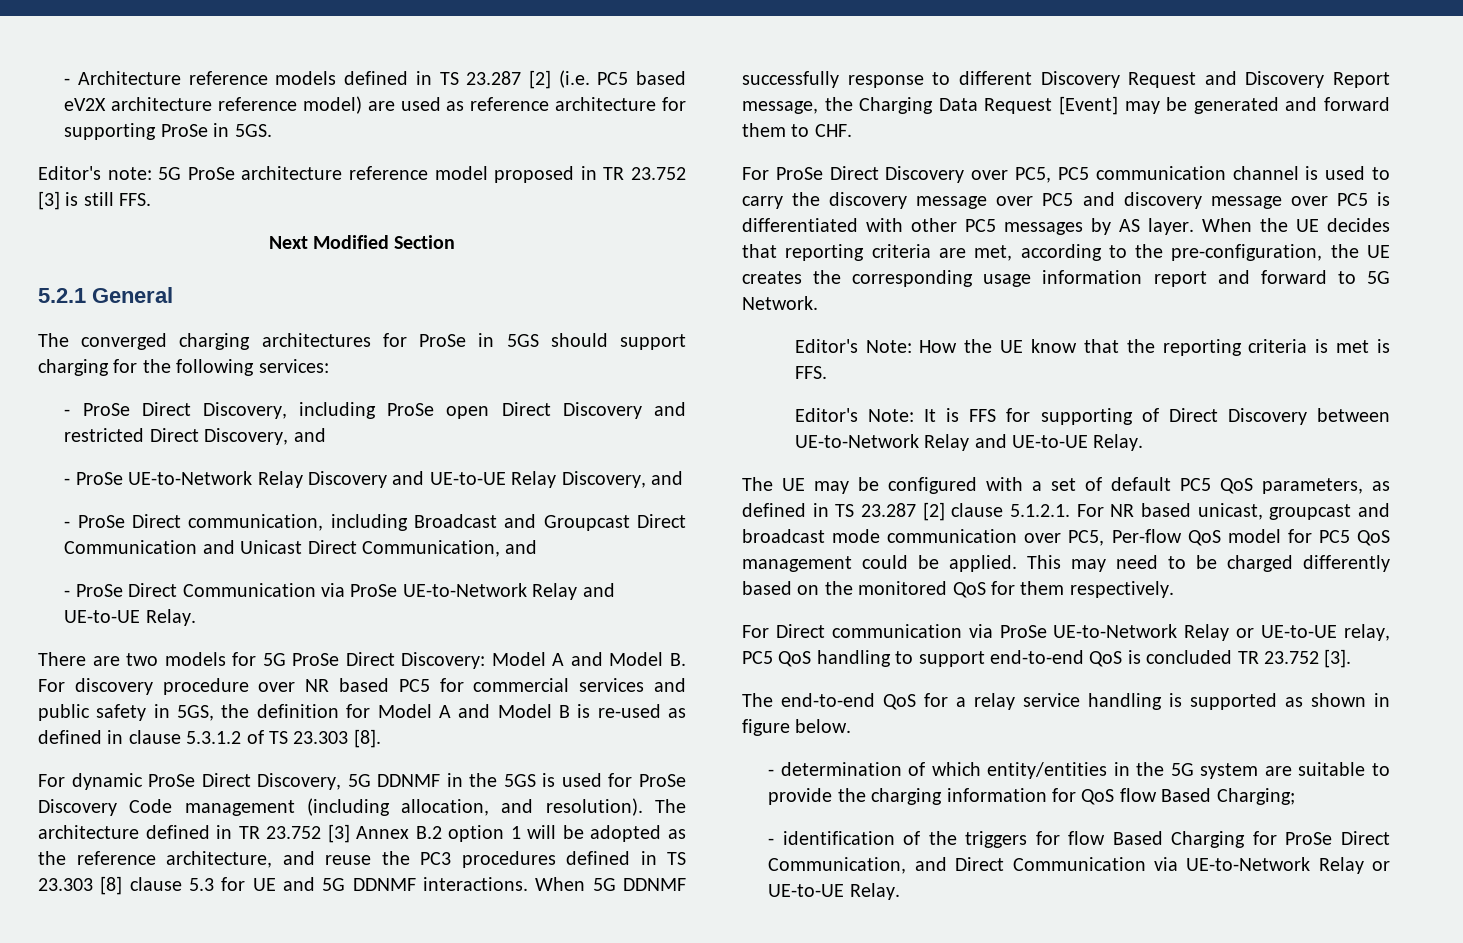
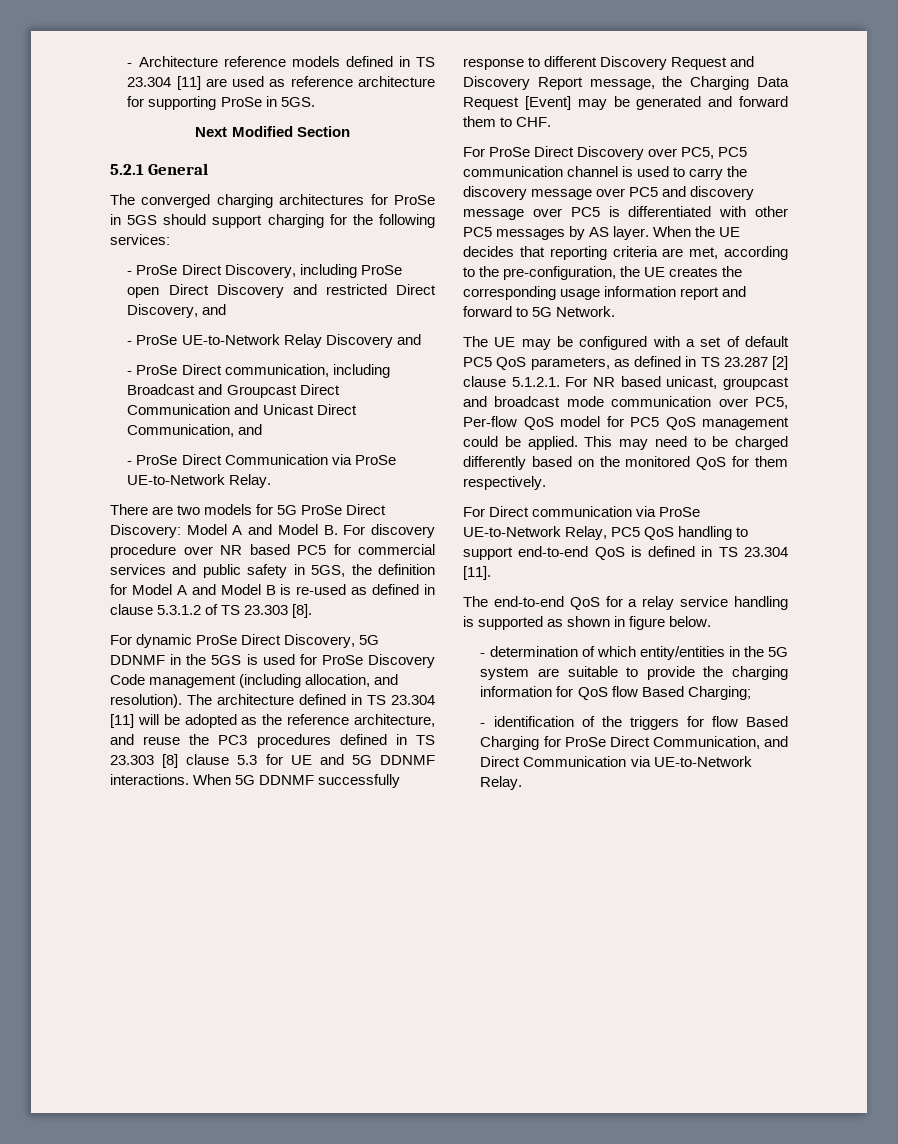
[466,70,687,89] [64,96,362,114] 23.287 [2] (i.e. PC5 based eV2X architecture reference model) -> [127,76,201,90] 23.304 [11]
[38,166,687,183] [38,191,152,210] // Editor's note: 5G ProSe architecture reference model proposed in TR 23.752 [3] is still FFS. -> (315, 102) none
[429,471,683,488] UE-to-UE Relay Discovery, and -> (421, 339) none
[532,583,615,600] [64,610,141,623] Relay and UE-to-UE -> (226, 479) none
[238,824,521,843] TR 23.752 [3] Annex B.2 option 1 -> [367,695,435,705] [110,714,134,728] TS 23.304 [11]
[794,339,1390,356] [794,366,827,379] [794,408,1390,425] [794,434,1144,451] // Editor's Note: How the UE know that the reporting criteria is met is FFS. // Editor's Note: It is FFS for supporting of Direct Discovery between UE-to-Network Relay and UE-to-UE Relay. -> (616, 311) none
[1184,624,1390,641] Relay or UE-to-UE relay, -> [565,526,608,540] Relay,
[1146,649,1352,668] concluded TR 23.752 [3]. -> [648,546,788,557] [463,566,491,580] defined in TS 23.304 [11].
[1318,857,1390,874] [768,884,845,897] Relay or UE-to-UE -> (752, 761) none

